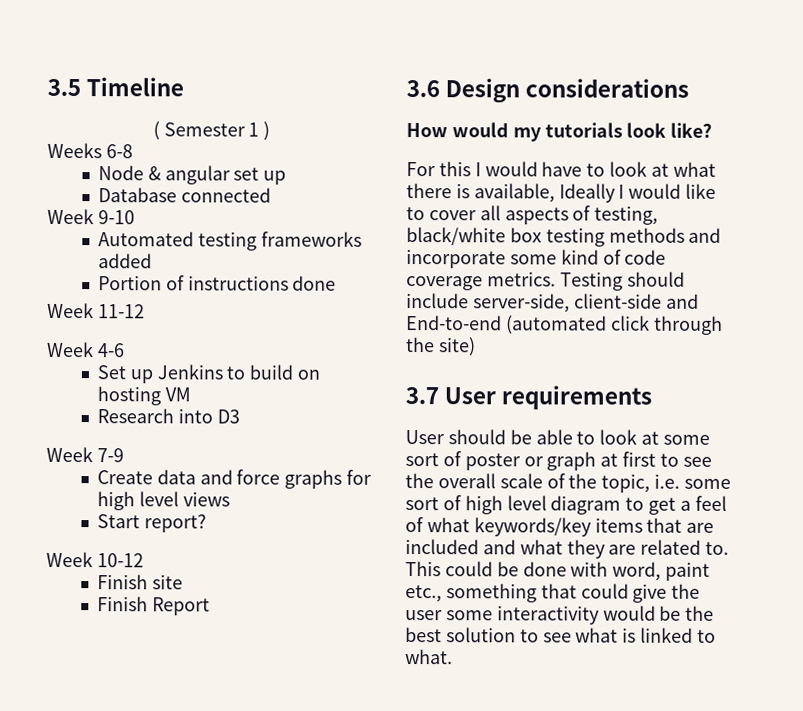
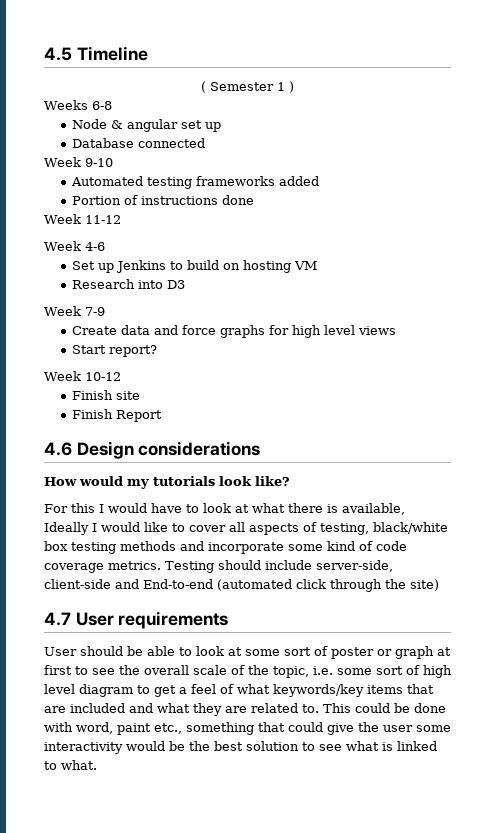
[47,78,81,97] 3.5 -> [44,47,72,61] 4.5
[406,80,440,98] 3.6 -> [44,442,72,456] 4.6
[405,387,439,405] 3.7 -> [44,612,71,626] 4.7

